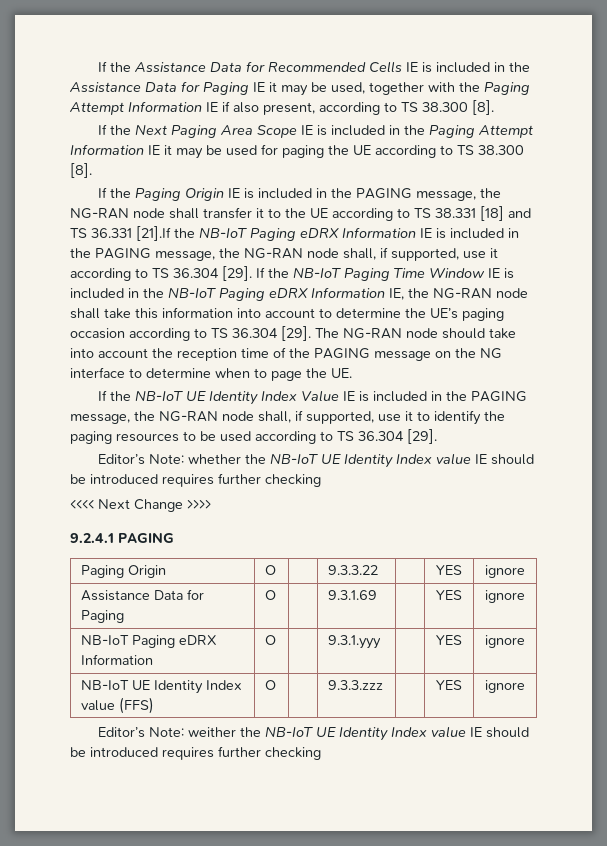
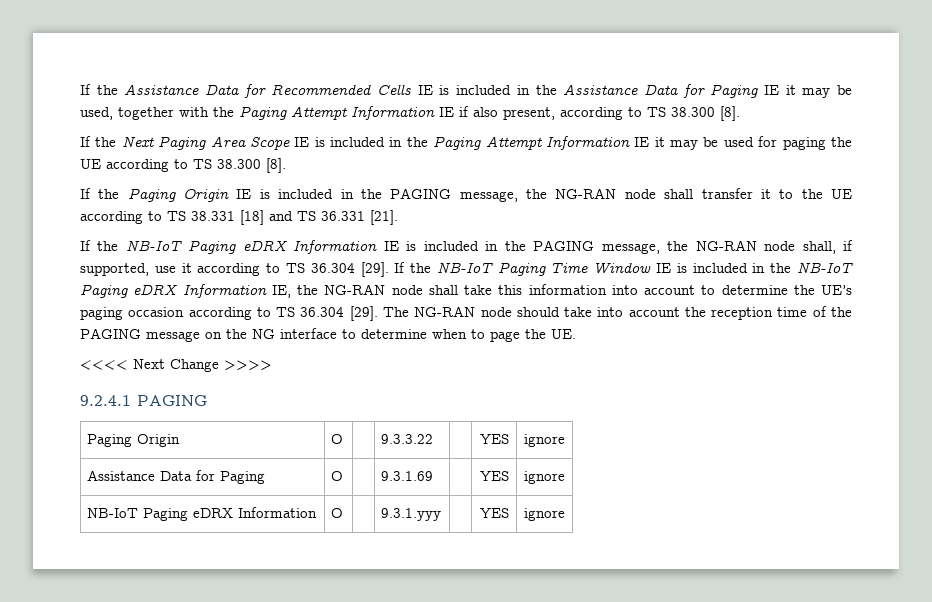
[136,226,171,241] [21].If -> [370,210,398,225] [80,240,91,251] [21]. // If
[98,390,528,405] [70,410,505,425] [70,429,437,444] [98,453,535,468] [70,473,321,487] // If the NB-IoT UE Identity Index Value IE is included in the PAGING message, the NG-RAN node shall, if supported, use it to identify the paging resources to be used according to TS 36.304 [29]. // Editor’s Note: whether the NB-IoT UE Identity Index value IE should be introduced requires further checking -> (576, 334) none
[80,680,242,694] [80,697,154,714] [264,680,276,690] [327,680,383,690] [436,680,462,690] [485,680,525,693] [98,726,530,741] [70,746,321,760] // NB-IoT UE Identity Index value (FFS) | O | | 9.3.3.zzz | | YES | ignore // Editor’s Note: weither the NB-IoT UE Identity Index value IE should be introduced requires further checking -> (565, 514) none

